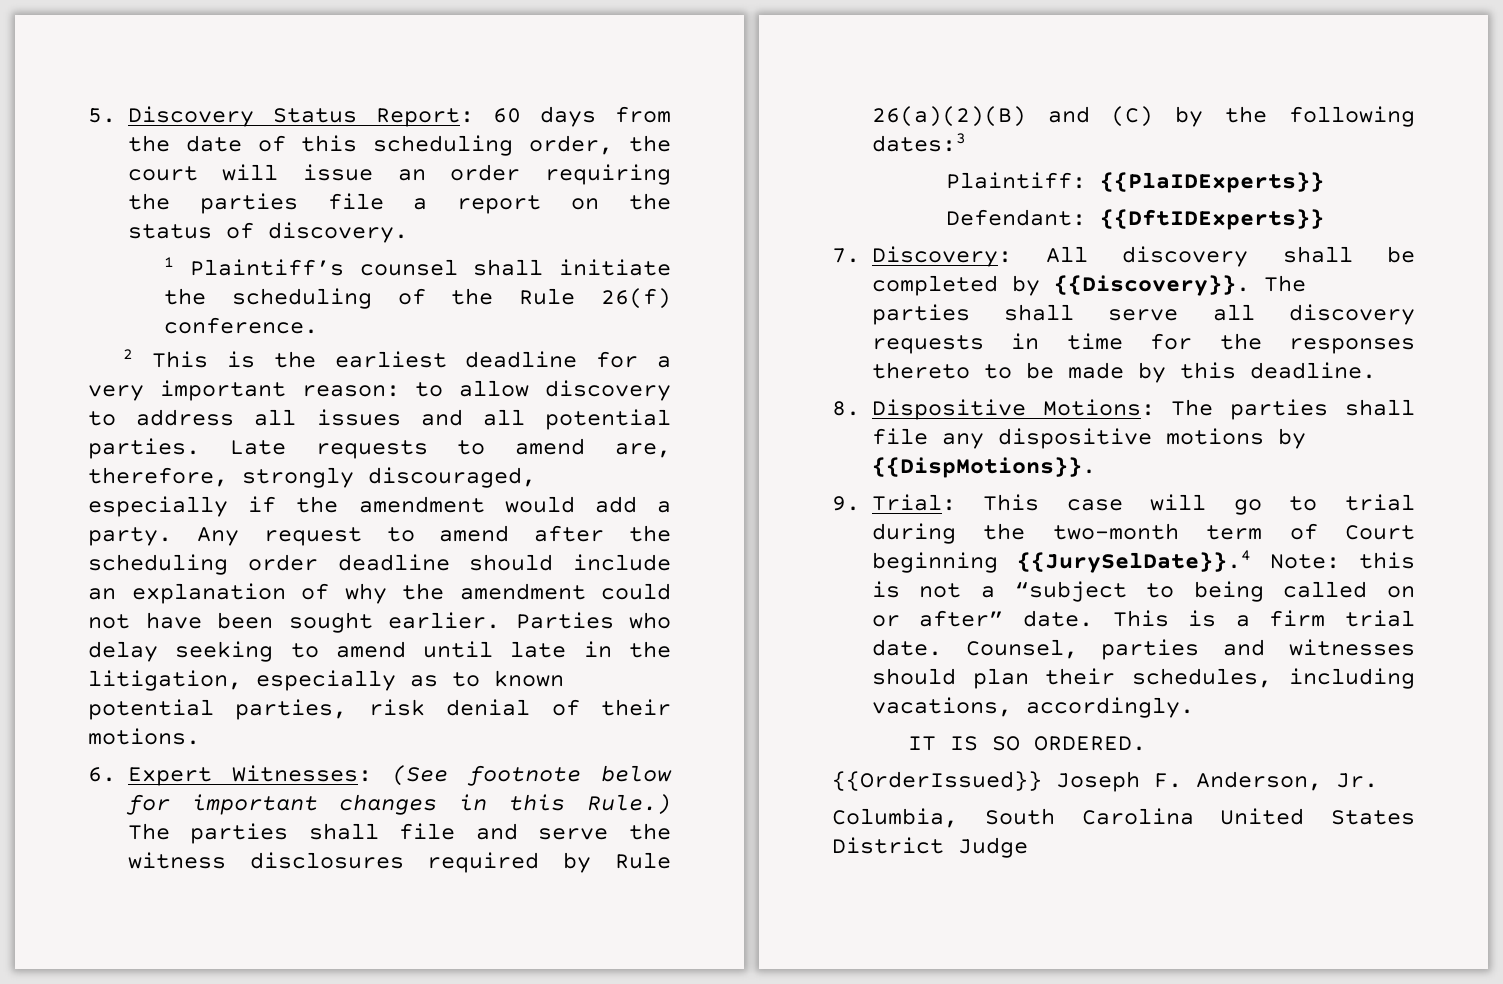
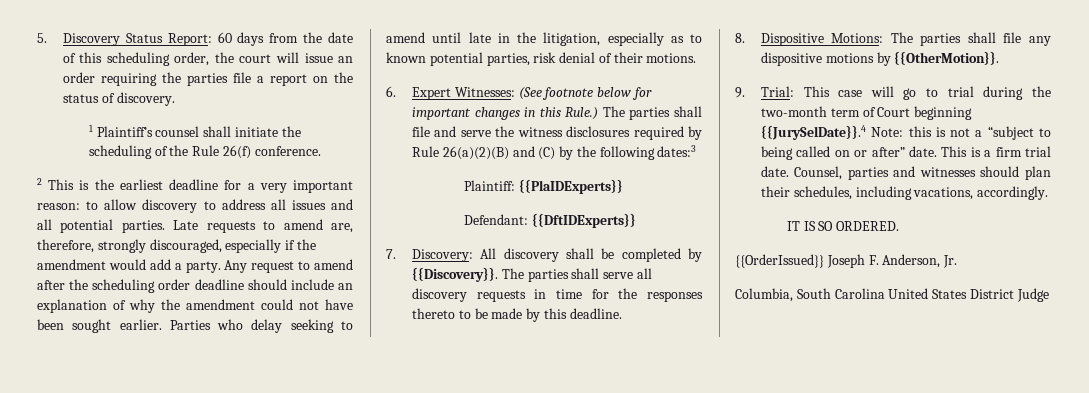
[871,457,1096,478] {{DispMotions}}. -> [894,51,1000,65] {{OtherMotion}}.

